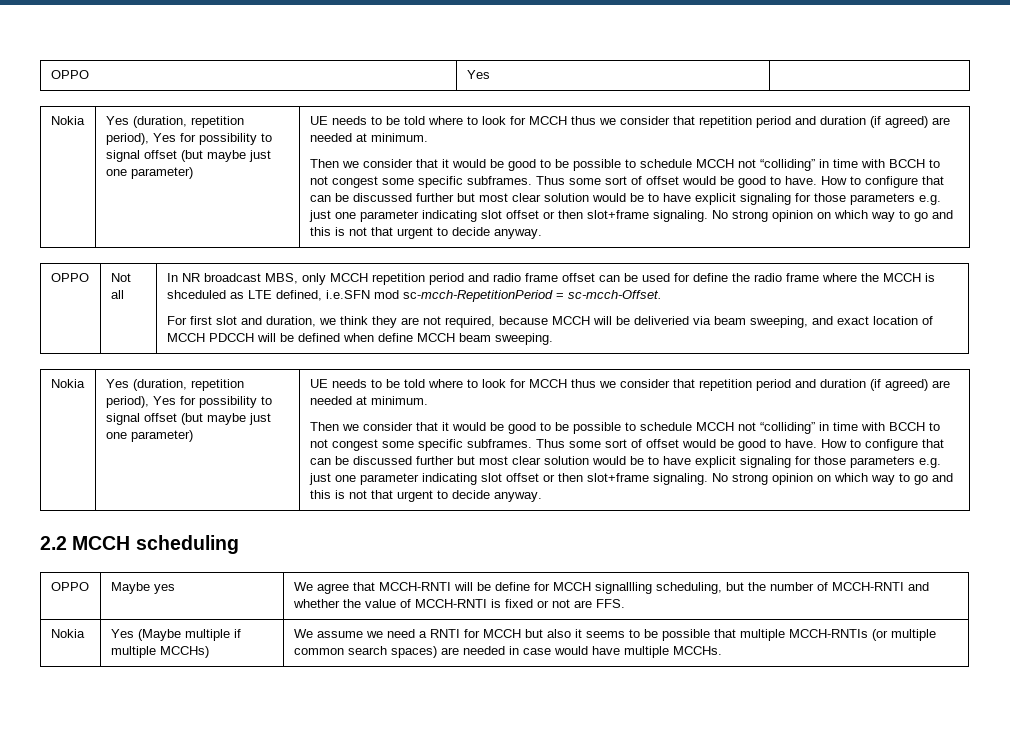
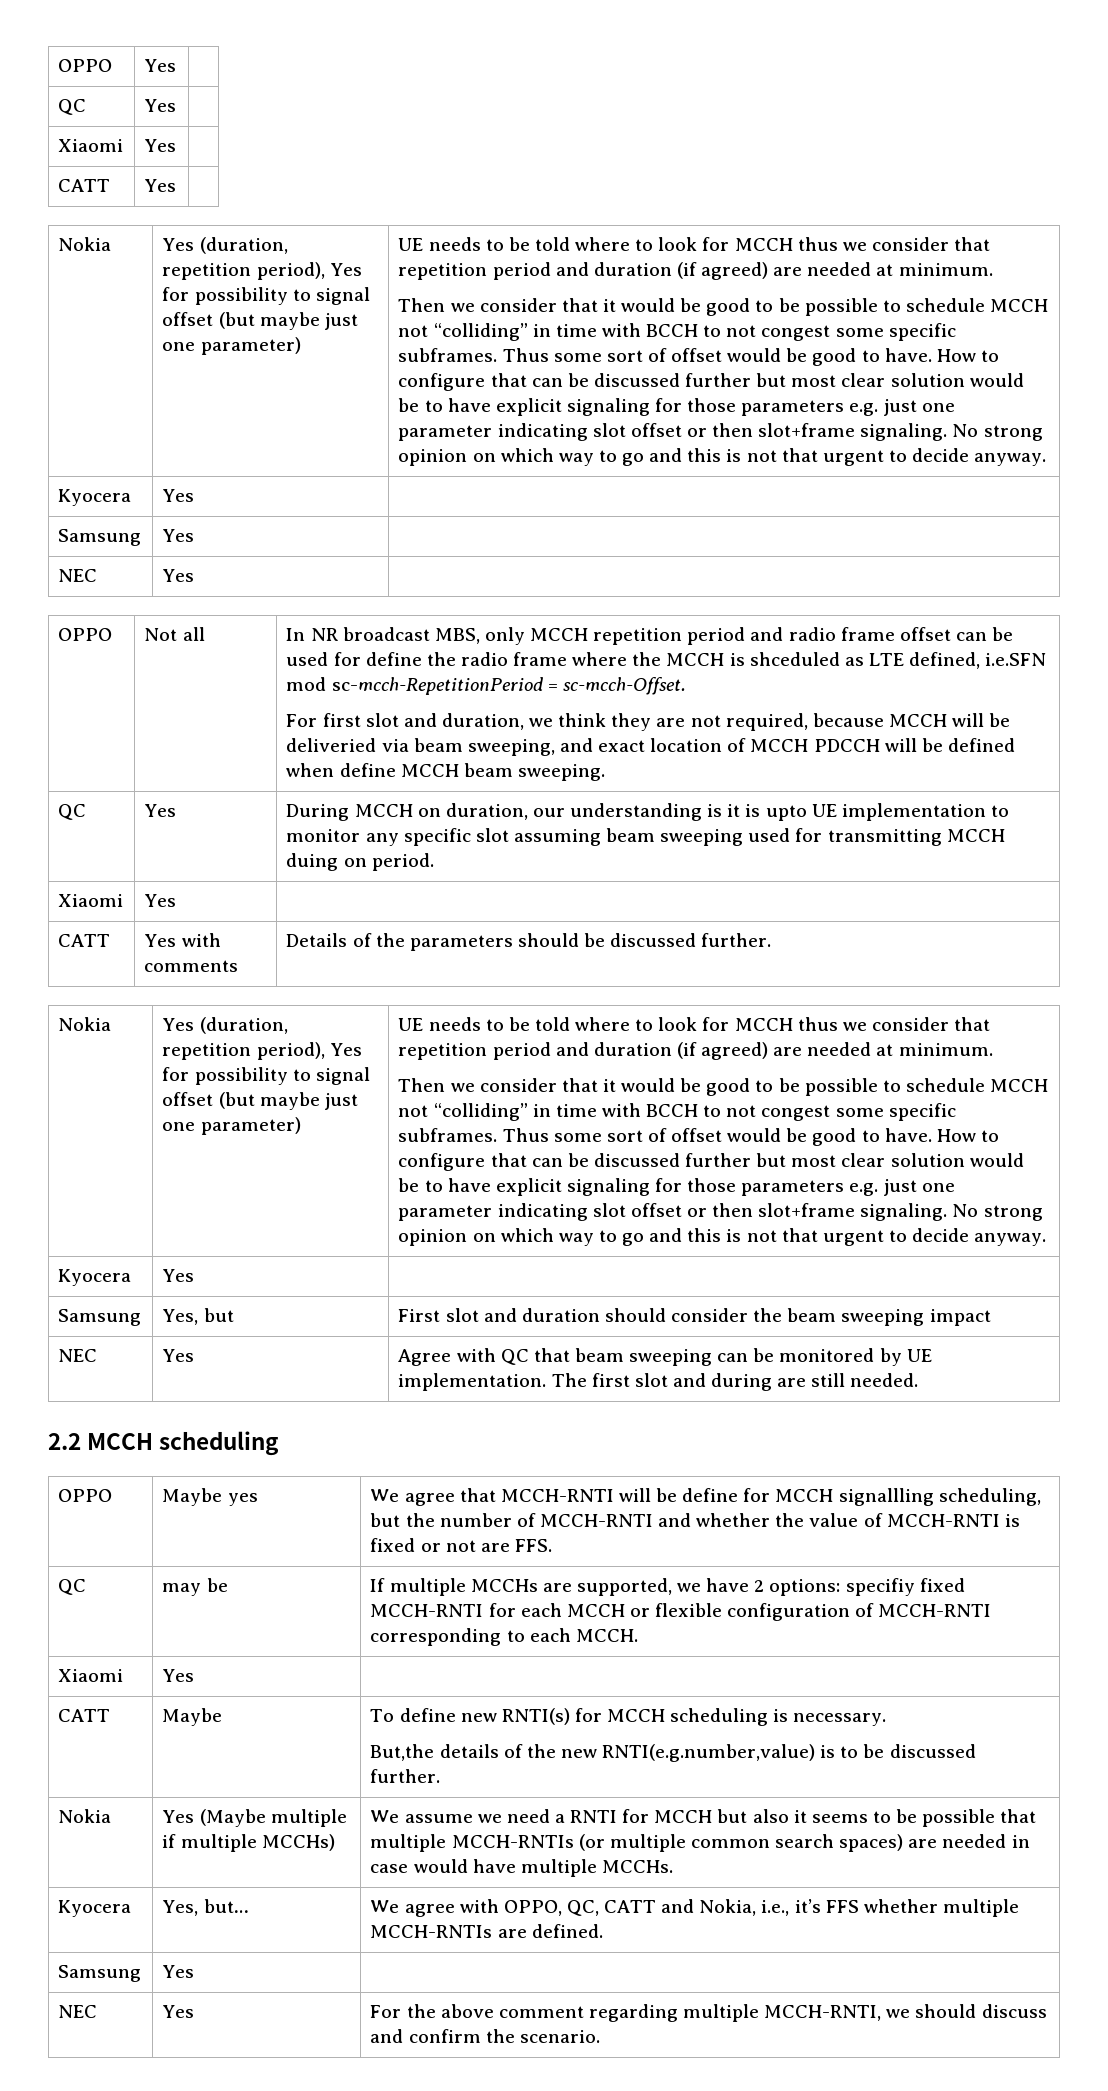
(490, 74) none -> [58,99,87,115] [144,99,177,112] [58,139,124,152] [144,139,177,152] [58,179,111,192] [144,179,177,192] // QC | Yes | // Xiaomi | Yes | // CATT | Yes |
(542, 234) none -> [58,489,132,506] [162,489,195,502] [58,529,142,546] [162,529,195,542] [58,569,98,582] [162,569,195,582] // Kyocera | Yes | // Samsung | Yes | // NEC | Yes |
(553, 339) none -> [58,804,87,820] [144,804,177,817] [286,803,1009,821] [286,828,1005,846] [286,853,434,871] [58,894,124,907] [144,894,177,907] [58,934,111,947] [144,933,221,947] [144,960,239,972] [286,933,772,951] // QC | Yes | During MCCH on duration, our understanding is it is upto UE implementation to monitor any specific slot assuming beam sweeping used for transmitting MCCH duing on period. // Xiaomi | Yes | // CATT | Yes with comments | Details of the parameters should be discussed further.
(542, 497) none -> [58,1269,132,1286] [162,1269,195,1282] [58,1309,142,1326] [162,1308,234,1325] [398,1308,991,1326] [58,1349,98,1362] [162,1349,195,1362] [398,1348,932,1366] [398,1373,919,1391] // Kyocera | Yes | // Samsung | Yes, but | First slot and duration should consider the beam sweeping impact // NEC | Yes | Agree with QC that beam sweeping can be monitored by UE implementation. The first slot and during are still needed.
(625, 603) none -> [58,1579,87,1595] [162,1578,228,1596] [370,1578,965,1596] [370,1603,992,1621] [370,1628,638,1646] [58,1669,124,1682] [162,1669,195,1682] [58,1709,111,1722] [162,1708,223,1726] [370,1708,887,1726] [370,1744,976,1762] [370,1769,441,1783] // QC | may be | If multiple MCCHs are supported, we have 2 options: specifiy fixed MCCH-RNTI for each MCCH or flexible configuration of MCCH-RNTI corresponding to each MCCH. // Xiaomi | Yes | // CATT | Maybe | To define new RNTI(s) for MCCH scheduling is necessary. // But,the details of the new RNTI(e.g.number,value) is to be discussed further.
(722, 650) none -> [58,1900,132,1917] [162,1899,249,1916] [370,1899,1019,1917] [370,1924,603,1938] [58,1965,142,1982] [162,1965,195,1978] [58,2005,98,2018] [162,2005,195,2018] [370,2004,1047,2022] [370,2029,600,2043] // Kyocera | Yes, but… | We agree with OPPO, QC, CATT and Nokia, i.e., it’s FFS whether multiple MCCH-RNTIs are defined. // Samsung | Yes | // NEC | Yes | For the above comment regarding multiple MCCH-RNTI, we should discuss and confirm the scenario.

